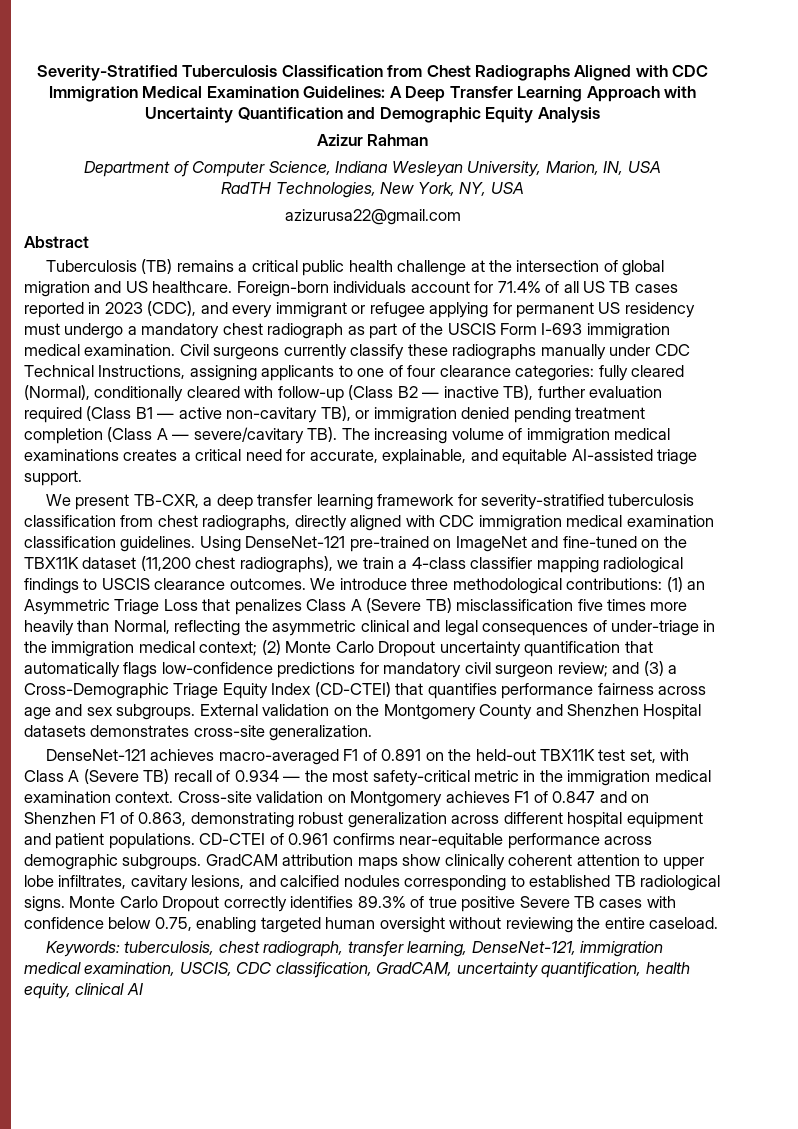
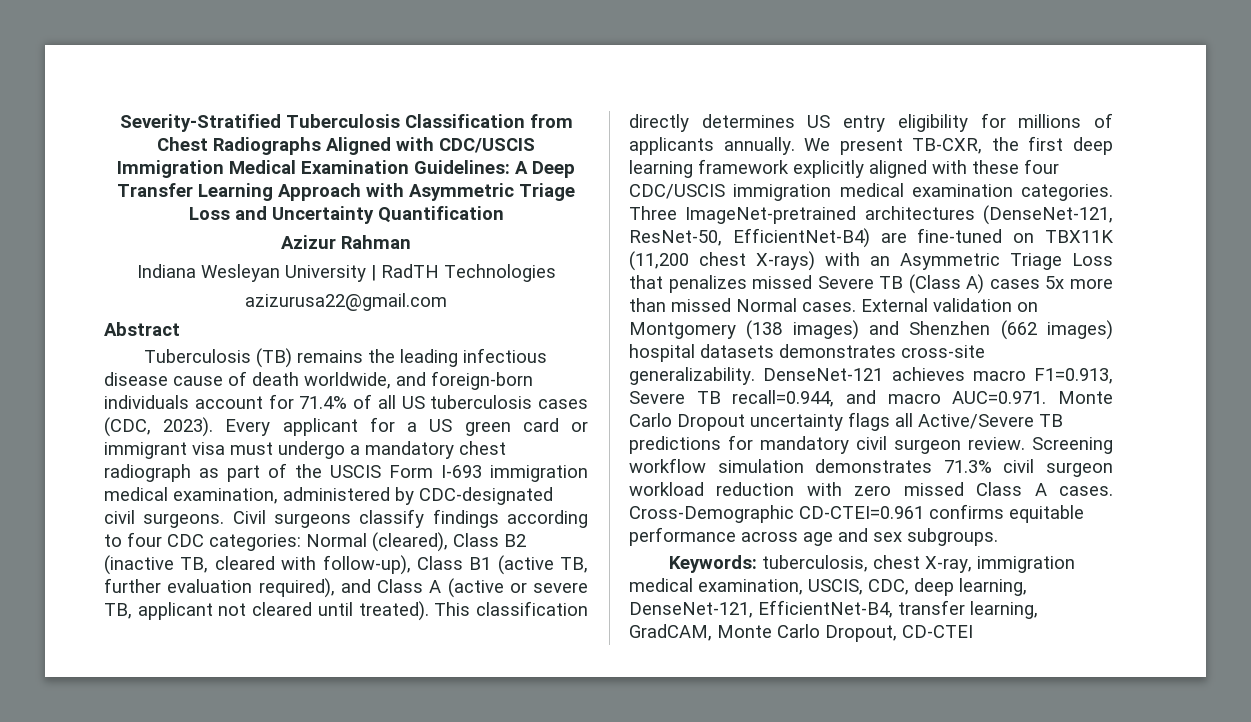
[672,65,709,77] CDC -> [439,138,535,153] CDC/USCIS
[145,107,600,123] [316,134,429,146] [84,161,661,177] [221,182,524,198] Uncertainty Quantification and Demographic Equity Analysis // Azizur Rahman // Department of Computer Science, Indiana Wesleyan University, Marion, IN, USA // RadTH Technologies, New York, NY, USA -> [409,183,575,201] [188,206,504,224] [281,235,411,249] [136,264,556,282] Asymmetric Triage Loss and Uncertainty Quantification // Azizur Rahman // Indiana Wesleyan University | RadTH Technologies
[238,260,665,276] [24,281,329,297] a critical public health challenge at the intersection of global migration and US healthcare. Foreign-born -> [367,348,547,367] [104,371,533,390] the leading infectious disease cause of death worldwide, and foreign-born
[609,281,678,293] [24,301,695,318] TB cases reported in 2023 (CDC), and every immigrant or refugee applying for permanent US residency -> [430,395,588,409] [104,417,588,437] [104,442,225,459] tuberculosis cases (CDC, 2023). Every applicant for a US green card or immigrant visa
[84,344,690,360] [24,365,685,381] [24,385,663,402] [24,406,646,423] [24,427,671,444] [24,449,698,465] [24,470,82,486] [45,494,695,510] [24,515,714,531] [24,536,687,552] [24,556,684,573] [24,577,683,594] examination. Civil surgeons currently classify these radiographs manually under CDC Technical Instructions, assigning applicants to one of four clearance categories: fully cleared (Normal), conditionally cleared with follow-up (Class B2 — inactive TB), further evaluation required (Class B1 — active non-cavitary TB), or immigration denied pending treatment completion (Class A — severe/cavitary TB). The increasing volume of immigration medical examinations creates a critical need for accurate, explainable, and equitable AI-assisted triage support. // We present TB-CXR, a deep transfer learning framework for severity-stratified tuberculosis classification from chest radiographs, directly aligned with CDC immigration medical examination classification guidelines. Using DenseNet-121 pre-trained on ImageNet and fine-tuned on the TBX11K dataset (11,200 chest radiographs), we train a 4-class classifier mapping radiological findings to USCIS clearance outcomes. We introduce three methodological contributions: (1) -> [173,487,553,505] [104,509,588,528] [104,532,526,552] [104,555,588,575] [104,578,588,598] [104,601,588,621] [629,113,1113,132] [629,136,1113,155] [629,159,1059,178] [629,183,1113,201] [629,205,1113,225] [629,228,1114,248] [629,251,860,271] examination, administered by CDC-designated civil surgeons. Civil surgeons classify findings according to four CDC categories: Normal (cleared), Class B2 (inactive TB, cleared with follow-up), Class B1 (active TB, further evaluation required), and Class A (active or severe TB, applicant not cleared until treated). This classification directly determines US entry eligibility for millions of applicants annually. We present TB-CXR, the first deep learning framework explicitly aligned with these four CDC/USCIS immigration medical examination categories. Three ImageNet-pretrained architectures (DenseNet-121, ResNet-50, EfficientNet-B4) are fine-tuned on TBX11K (11,200 chest X-rays) with
[306,598,688,613] [24,620,716,636] [24,640,653,657] [24,662,273,678] Class A (Severe TB) misclassification five times more heavily than Normal, reflecting the asymmetric clinical and legal consequences of under-triage in the immigration medical context; (2) Monte Carlo Dropout uncertainty quantification that automatically flags low-confidence -> [752,274,1113,294] [629,298,1038,312] [629,320,1113,340] [629,344,985,362] [629,367,1113,385] [629,390,1113,407] [629,412,1063,431] missed Severe TB (Class A) cases 5x more than missed Normal cases. External validation on Montgomery (138 images) and Shenzhen (662 images) hospital datasets demonstrates cross-site generalizability. DenseNet-121 achieves macro F1=0.913, Severe TB recall=0.944, and macro AUC=0.971. Monte Carlo Dropout uncertainty flags all Active/Severe TB
[557,661,678,677] [24,682,654,699] review; and (3) a Cross-Demographic Triage Equity Index (CD-CTEI) that quantifies performance fairness -> [968,437,1113,454] [629,458,1113,477] [629,482,1113,496] [629,504,1084,523] [629,527,736,546] review. Screening workflow simulation demonstrates 71.3% civil surgeon workload reduction with zero missed Class A cases. Cross-Demographic CD-CTEI=0.961 confirms equitable performance
[199,704,702,720] [24,725,373,741] [45,749,690,765] [24,769,711,786] [24,791,650,807] [24,812,703,828] [24,833,653,849] [24,854,704,870] [24,875,721,891] [24,896,676,912] [24,917,719,933] [45,941,664,957] [24,962,690,978] [24,983,143,999] External validation on the Montgomery County and Shenzhen Hospital datasets demonstrates cross-site generalization. // DenseNet-121 achieves macro-averaged F1 of 0.891 on the held-out TBX11K test set, with Class A (Severe TB) recall of 0.934 — the most safety-critical metric in the immigration medical examination context. Cross-site validation on Montgomery achieves F1 of 0.847 and on Shenzhen F1 of 0.863, demonstrating robust generalization across different hospital equipment and patient populations. CD-CTEI of 0.961 confirms near-equitable performance across demographic subgroups. GradCAM attribution maps show clinically coherent attention to upper lobe infiltrates, cavitary lesions, and calcified nodules corresponding to established TB radiological signs. Monte Carlo Dropout correctly identifies 89.3% of true positive Severe TB cases with confidence below 0.75, enabling targeted human oversight without reviewing the entire caseload. // Keywords: tuberculosis, chest radiograph, transfer learning, DenseNet-121, immigration medical examination, USCIS, CDC classification, GradCAM, uncertainty quantification, health equity, clinical AI -> [668,555,1075,573] [629,578,1027,596] [629,600,1038,619] [629,624,973,642] // Keywords: tuberculosis, chest X-ray, immigration medical examination, USCIS, CDC, deep learning, DenseNet-121, EfficientNet-B4, transfer learning, GradCAM, Monte Carlo Dropout, CD-CTEI

